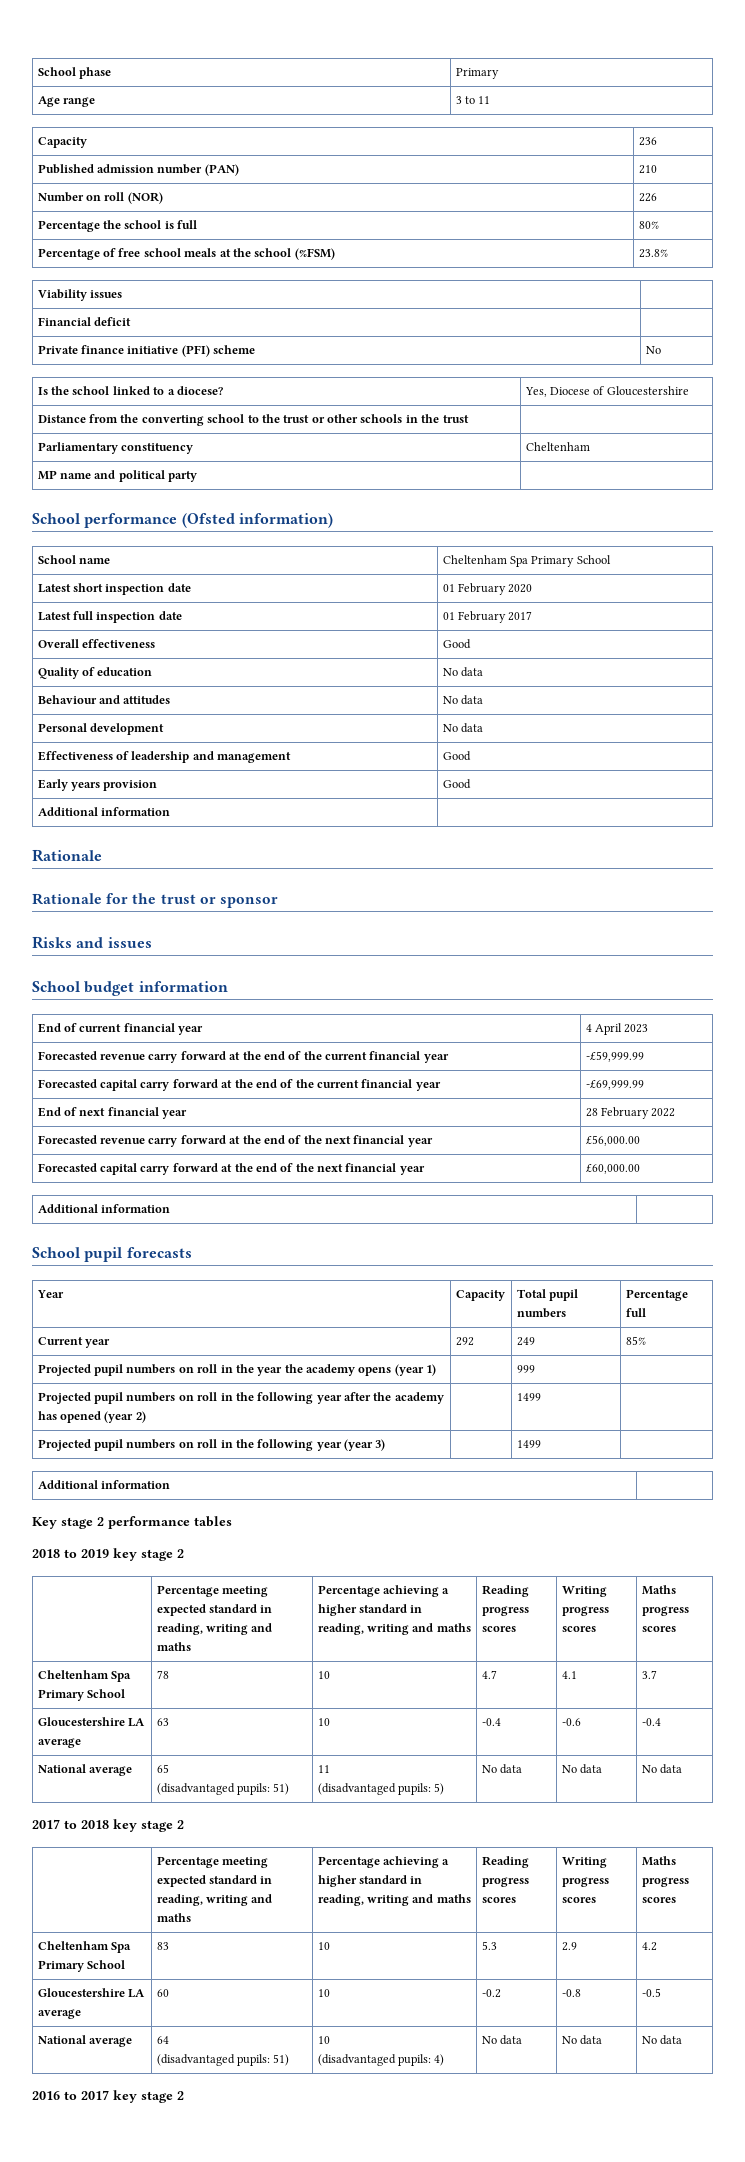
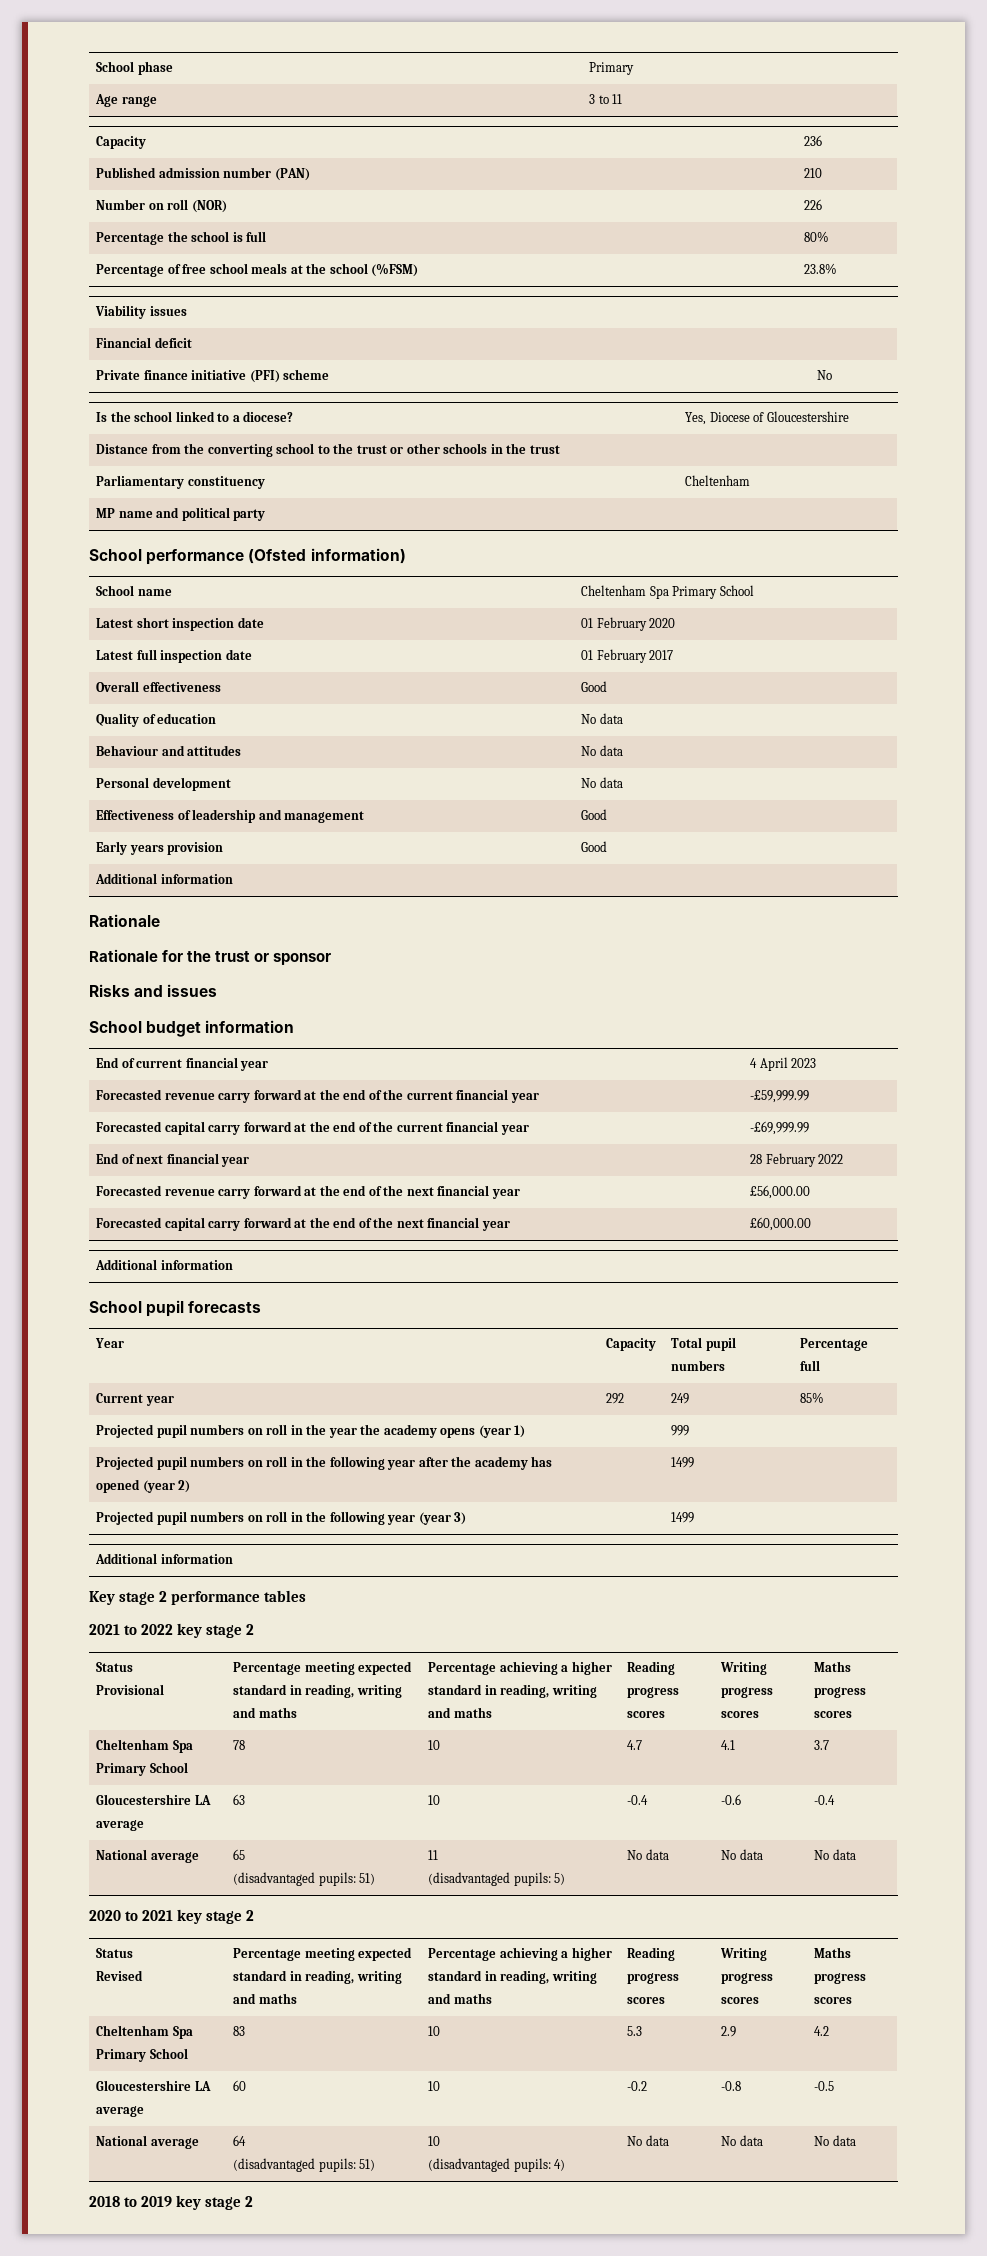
[32,1548,184,1561] 2018 to 2019 key stage 2 // -> [89,1623,254,1638] [96,1662,134,1672] [96,1684,165,1695] 2021 to 2022 key stage 2 // Status // Provisional
[32,1819,184,1832] 2017 to 2018 key stage 2 // -> [89,1909,254,1924] [96,1948,134,1958] [96,1970,144,1981] 2020 to 2021 key stage 2 // Status // Revised
[32,2090,109,2100] 2016 to 2017 -> [89,2196,172,2207] 2018 to 2019

